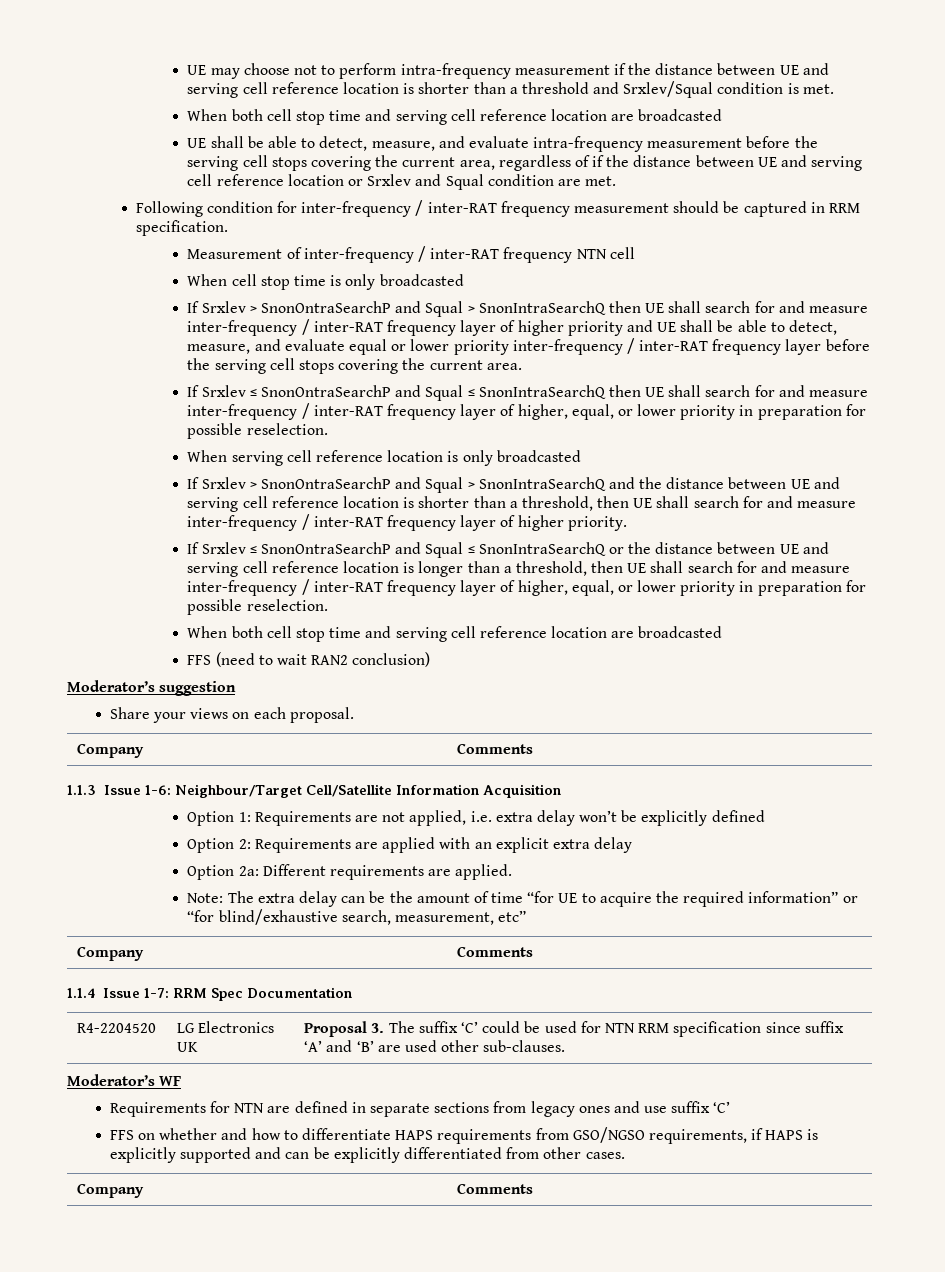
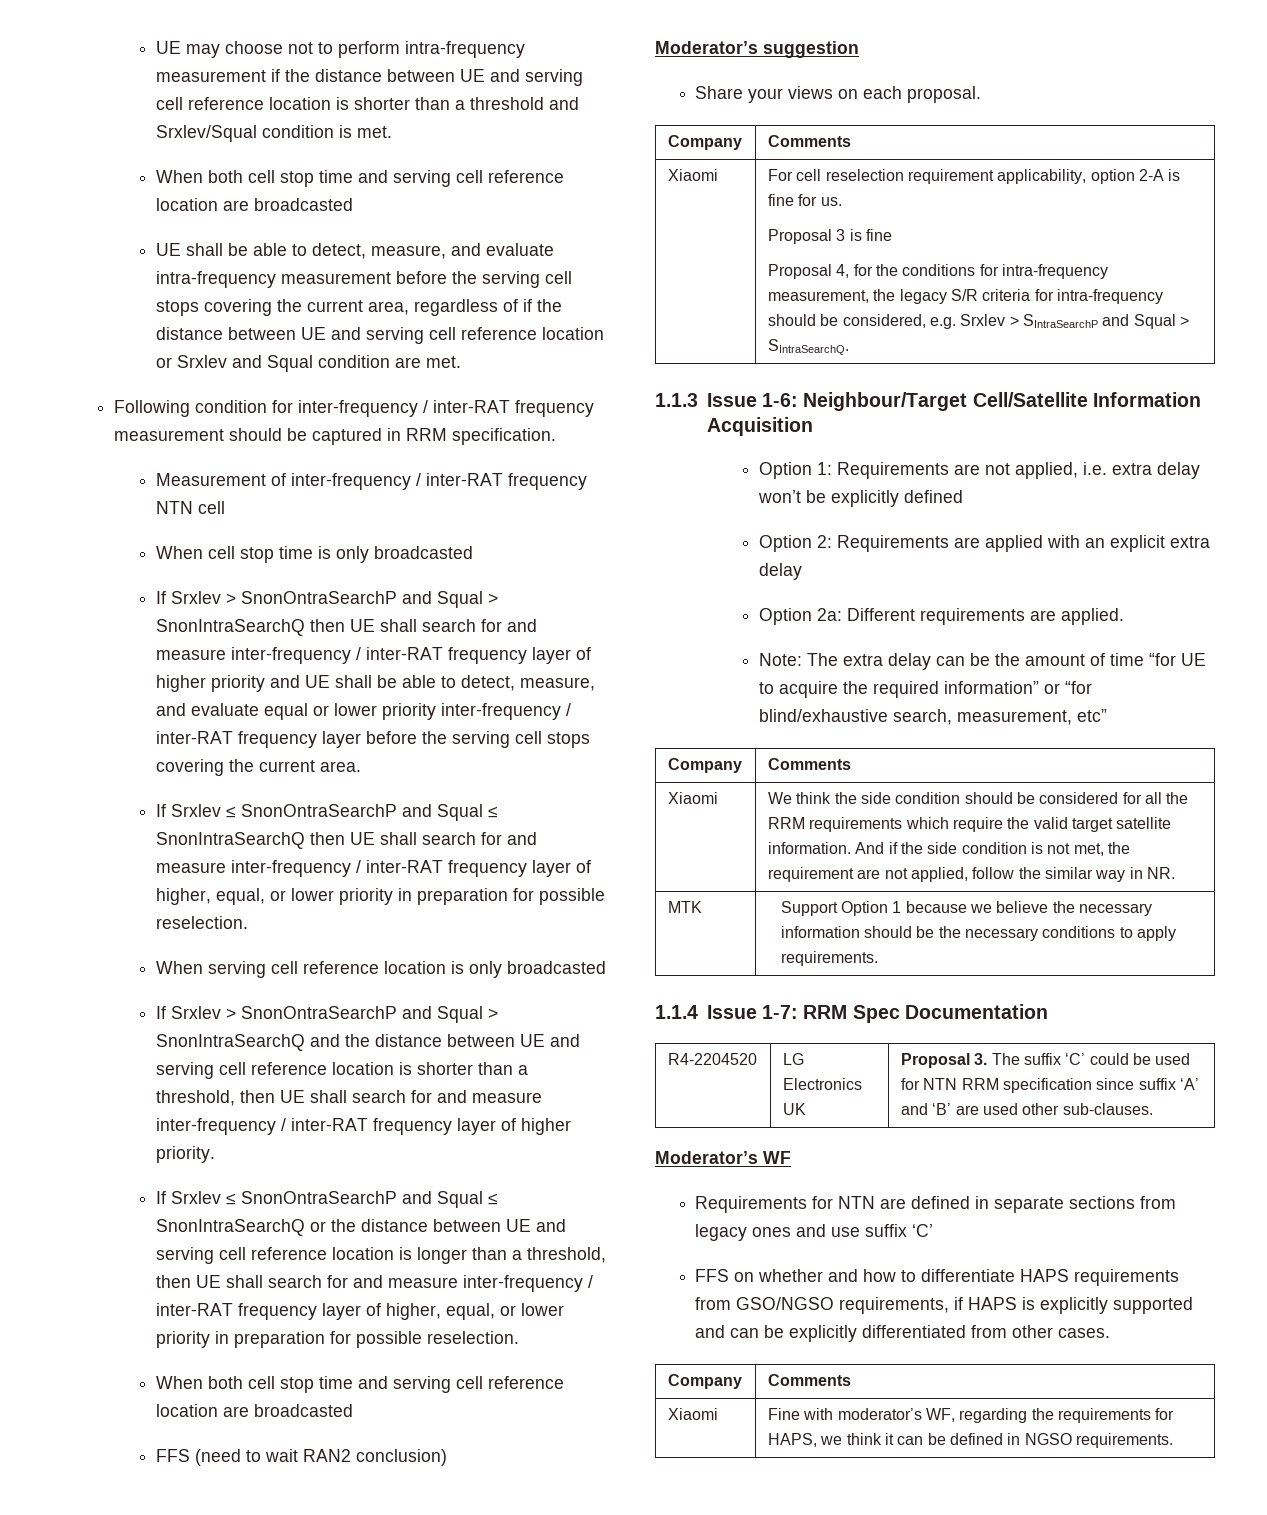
(534, 748) none -> [667,169,718,181] [767,169,1181,184] [767,194,842,206] [767,229,892,244] [767,264,1108,279] [767,289,1163,304] [767,314,1189,329] [767,339,849,355] // Xiaomi | For cell reselection requirement applicability, option 2-A is fine for us. // Proposal 3 is fine // Proposal 4, for the conditions for intra-frequency measurement, the legacy S/R criteria for intra-frequency should be considered, e.g. Srxlev > SIntraSearchP and Squal > SIntraSearchQ.
(534, 951) none -> [667,792,718,804] [767,792,1189,804] [767,817,1172,832] [767,842,1130,856] [767,867,1175,882] [667,901,702,913] [780,901,1152,916] [780,926,1176,941] [780,951,878,966] // Xiaomi | We think the side condition should be considered for all the RRM requirements which require the valid target satellite information. And if the side condition is not met, the requirement are not applied, follow the similar way in NR. // MTK | Support Option 1 because we believe the necessary information should be the necessary conditions to apply requirements.
(534, 1188) none -> [667,1408,718,1420] [767,1408,1175,1423] [767,1433,1173,1448] // Xiaomi | Fine with moderator’s WF, regarding the requirements for HAPS, we think it can be defined in NGSO requirements.

